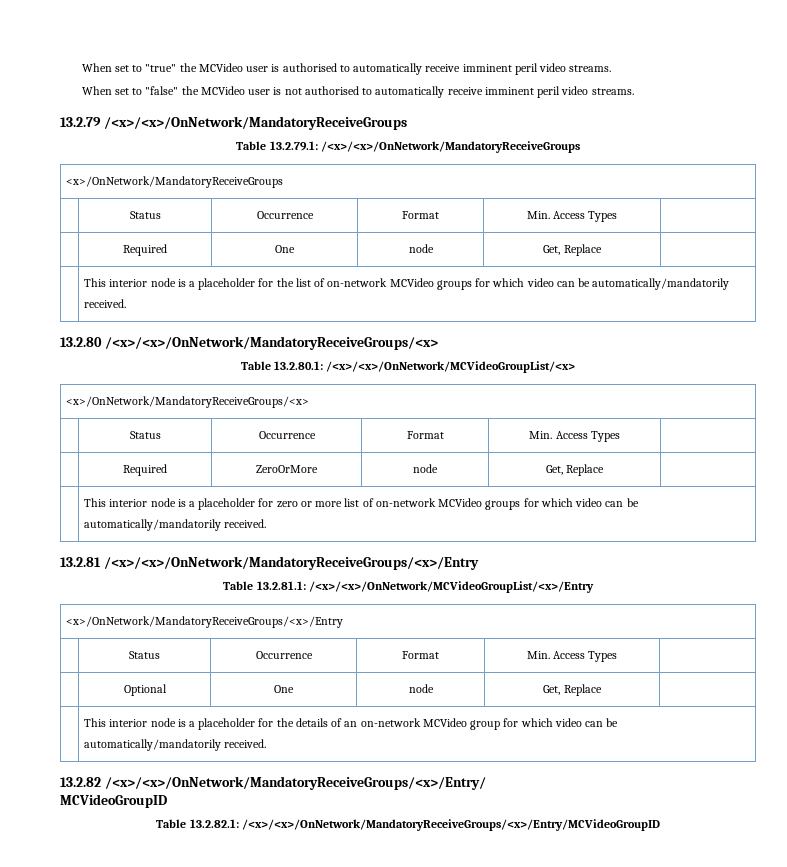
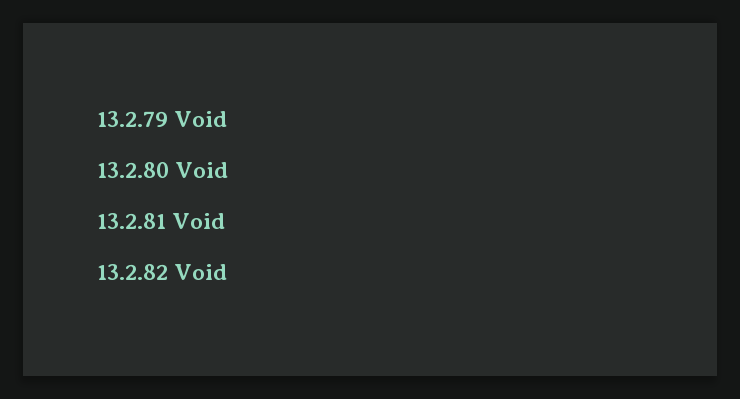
[81,63,612,75] [81,86,634,98] [60,116,407,130] [236,141,580,153] [66,176,284,188] [129,211,161,219] [256,211,314,219] [402,211,439,219] [526,211,618,222] [123,244,167,256] [275,245,295,253] [408,244,434,253] [543,244,602,256] [84,278,730,290] [84,299,127,308] [60,336,438,350] [240,361,576,373] [66,396,310,408] [129,431,161,439] [258,431,316,439] [406,431,444,439] [529,431,620,442] [123,464,167,476] [256,465,318,473] [413,464,438,473] [545,464,605,476] [84,498,639,510] [84,519,267,531] [60,556,479,570] [223,581,594,593] [66,616,344,628] [129,651,160,659] [255,651,313,659] [402,651,439,659] [526,651,618,662] [123,684,167,696] [274,685,294,693] [408,684,434,693] [543,684,602,696] [84,718,619,730] [84,739,267,751] [60,776,486,790] [60,794,167,808] [156,819,660,831] When set to "true" the MCVideo user is authorised to automatically receive imminent peril video streams. // When set to "false" the MCVideo user is not authorised to automatically receive imminent peril video streams. // 13.2.79 /<x>/<x>/OnNetwork/MandatoryReceiveGroups // Table 13.2.79.1: /<x>/<x>/OnNetwork/MandatoryReceiveGroups // <x>/OnNetwork/MandatoryReceiveGroups // | Status | Occurrence | Format | Min. Access Types | // | Required | One | node | Get, Replace | // | This interior node is a placeholder for the list of on-network MCVideo groups for which video can be automatically/mandatorily received. // 13.2.80 /<x>/<x>/OnNetwork/MandatoryReceiveGroups/<x> // Table 13.2.80.1: /<x>/<x>/OnNetwork/MCVideoGroupList/<x> // <x>/OnNetwork/MandatoryReceiveGroups/<x> // | Status | Occurrence | Format | Min. Access Types | // | Required | ZeroOrMore | node | Get, Replace | // | This interior node is a placeholder for zero or more list of on-network MCVideo groups for which video can be automatically/mandatorily received. // 13.2.81 /<x>/<x>/OnNetwork/MandatoryReceiveGroups/<x>/Entry // Table 13.2.81.1: /<x>/<x>/OnNetwork/MCVideoGroupList/<x>/Entry // <x>/OnNetwork/MandatoryReceiveGroups/<x>/Entry // | Status | Occurrence | Format | Min. Access Types | // | Optional | One | node | Get, Replace | // | This interior node is a placeholder for the details of an on-network MCVideo group for which video can be automatically/mandatorily received. // 13.2.82 /<x>/<x>/OnNetwork/MandatoryReceiveGroups/<x>/Entry/ // MCVideoGroupID // Table 13.2.82.1: /<x>/<x>/OnNetwork/MandatoryReceiveGroups/<x>/Entry/MCVideoGroupID -> [97,111,228,127] [97,162,229,178] [97,213,226,229] [97,264,228,280] 13.2.79 Void // 13.2.80 Void // 13.2.81 Void // 13.2.82 Void

